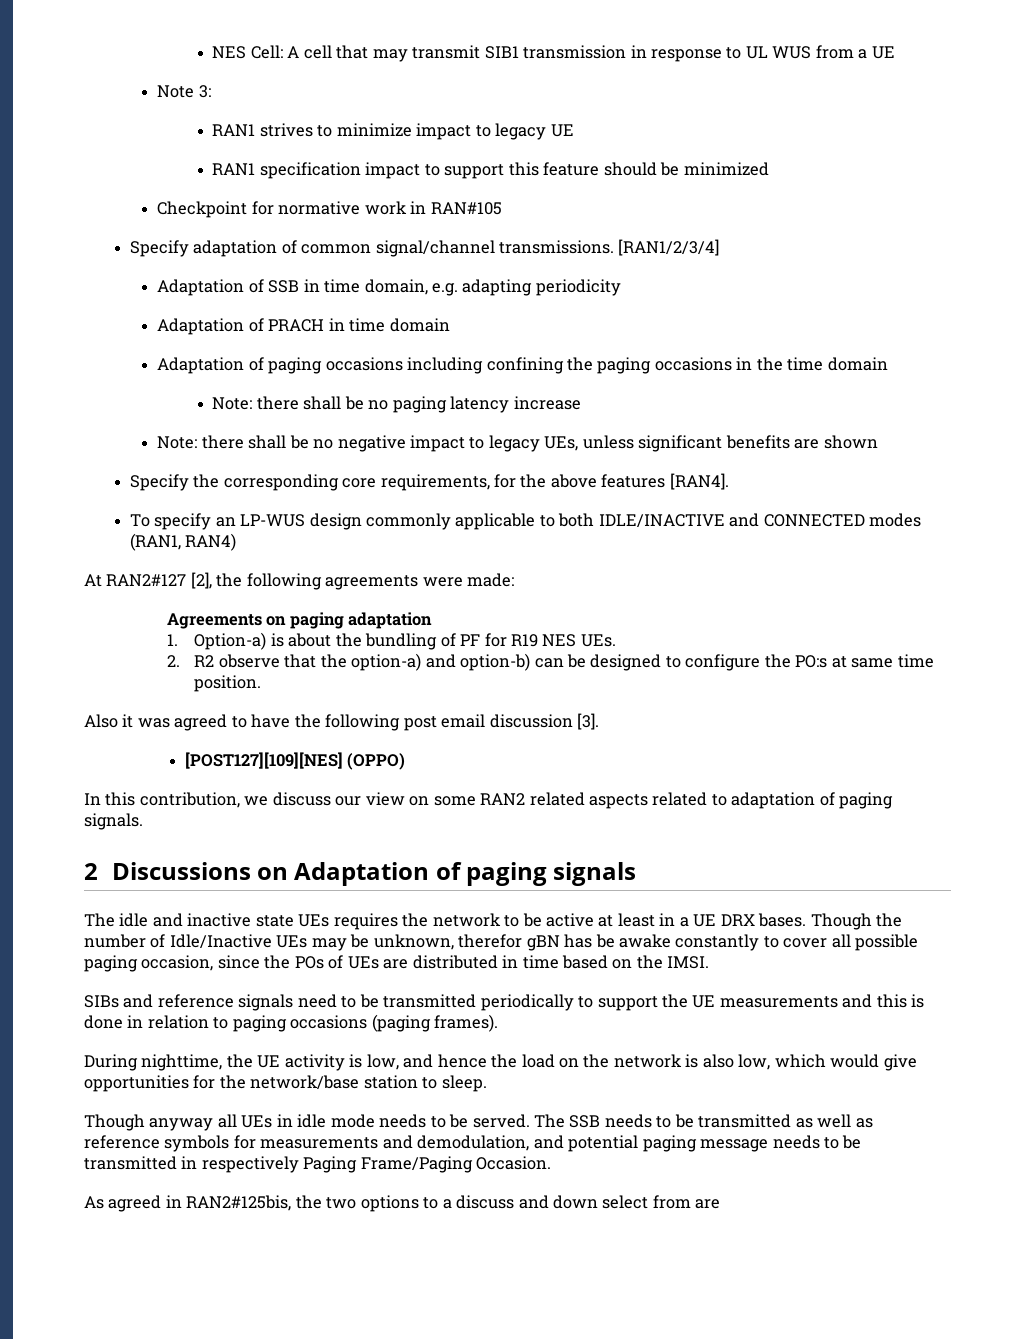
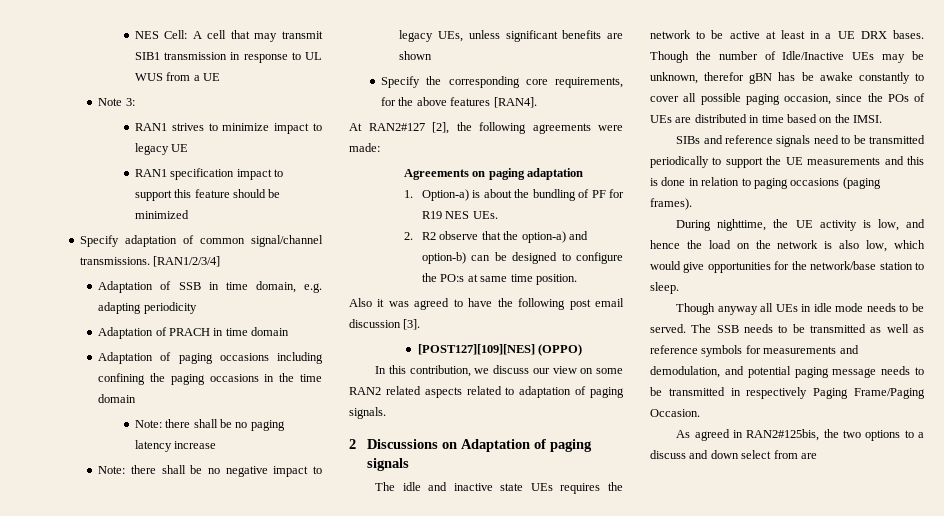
[157,201,502,218] // Checkpoint for normative work in RAN#105 -> (189, 214) none
[129,513,922,530] [129,533,237,551] // To specify an LP-WUS design commonly applicable to both IDLE/INACTIVE and CONNECTED modes (RAN1, RAN4) -> (537, 102) none

